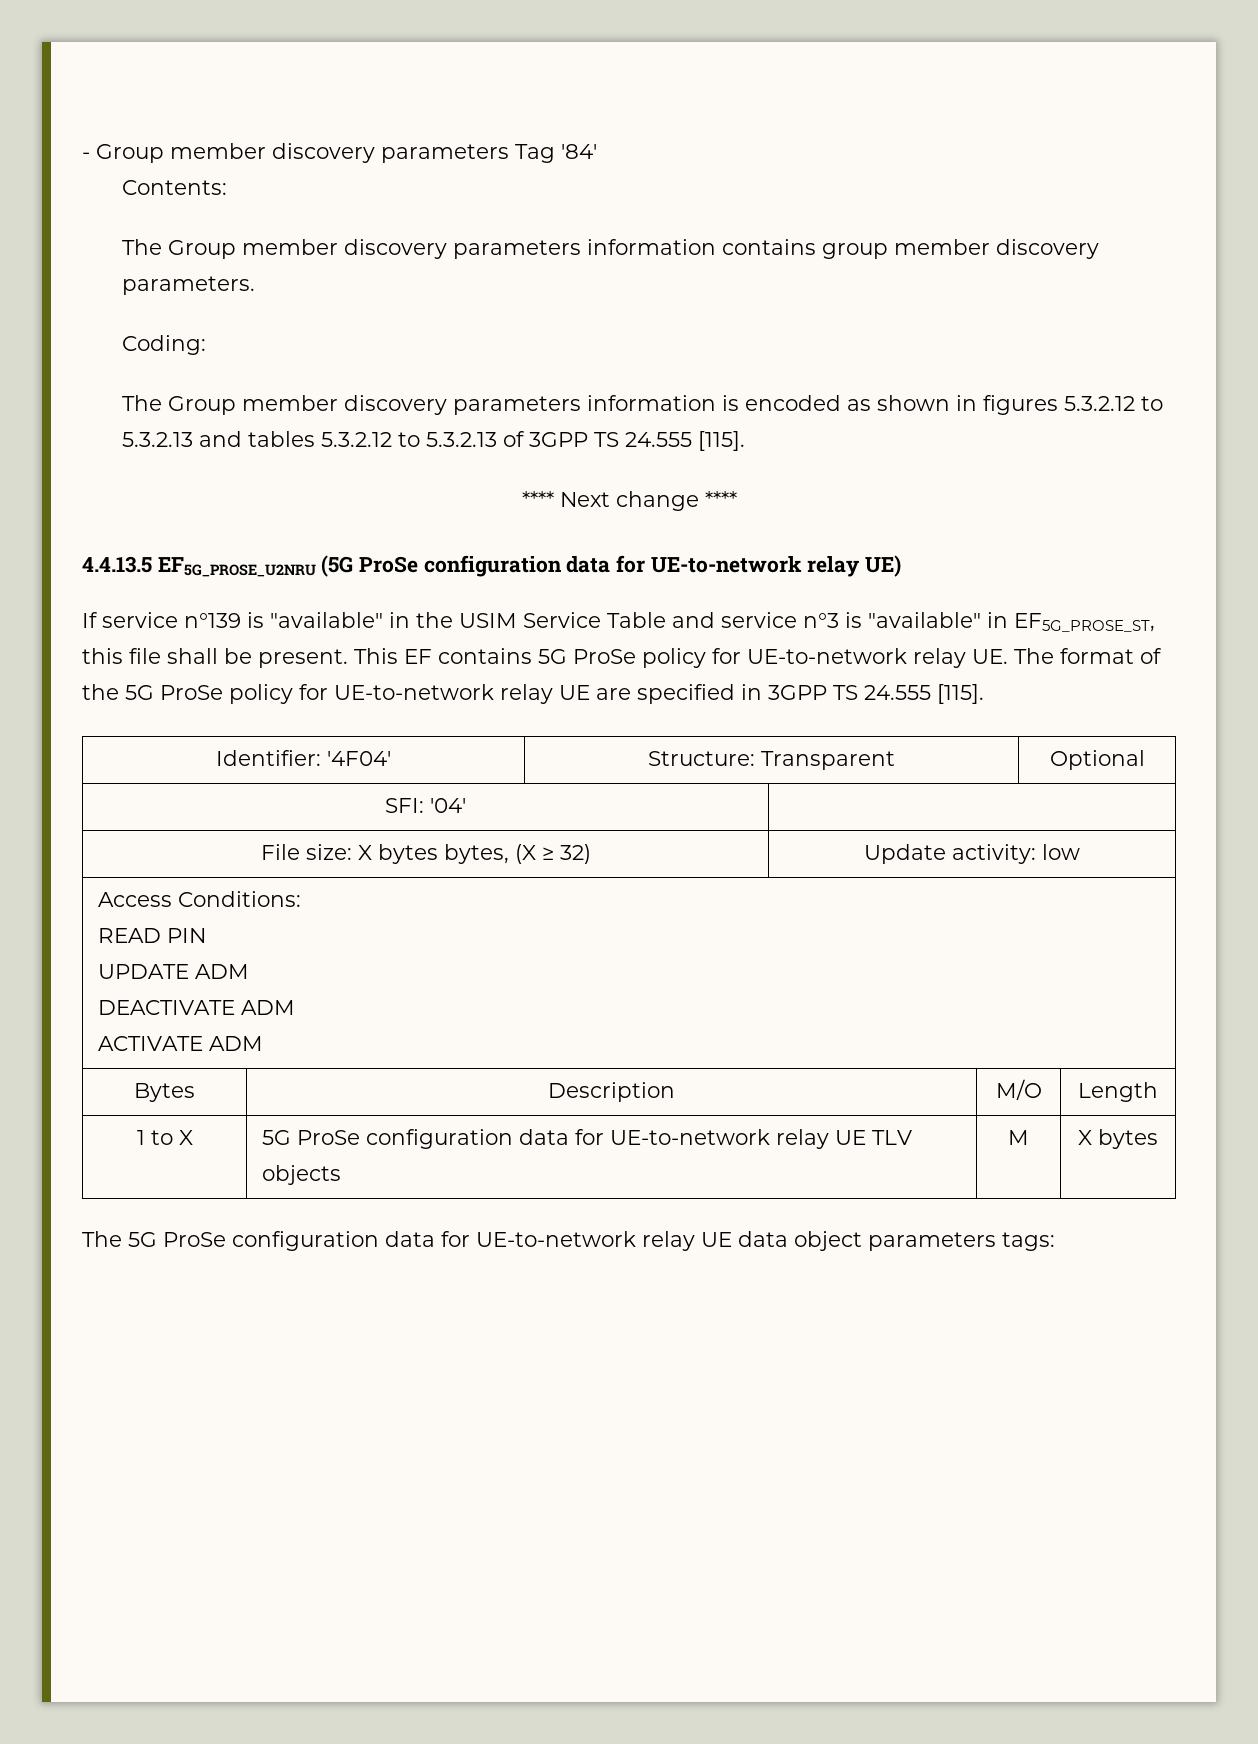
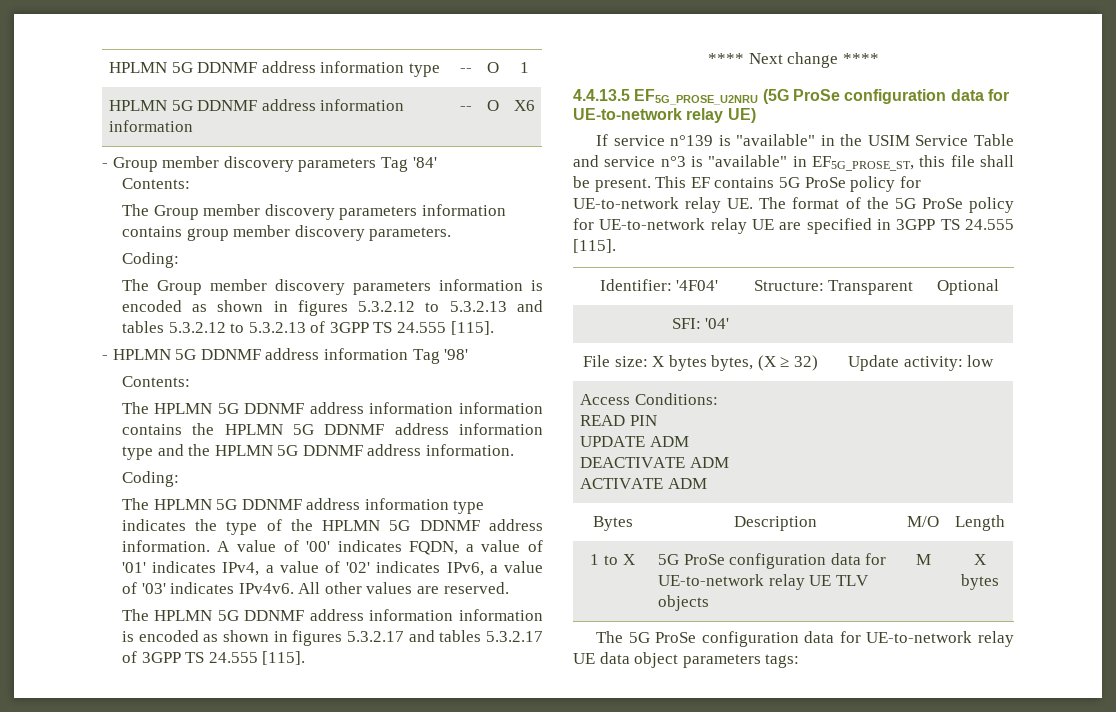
(82, 155) none -> [108,61,440,77] [460,68,472,73] [487,62,499,73] [519,62,529,73] [108,99,405,111] [108,120,193,132] [460,106,472,111] [487,100,499,111] [513,100,535,111] HPLMN 5G DDNMF address information type | -- | O | 1 // HPLMN 5G DDNMF address information information | -- | O | X6 //
(745, 441) none -> [102,348,469,364] [121,376,190,387] [121,402,543,414] [121,423,543,435] [121,444,515,460] [121,471,179,487] [121,498,485,514] [121,519,543,535] [121,540,543,555] [121,561,543,576] [121,582,509,594] [121,609,543,621] [121,630,543,646] [121,651,306,665] // - HPLMN 5G DDNMF address information Tag '98' // Contents: // The HPLMN 5G DDNMF address information information contains the HPLMN 5G DDNMF address information type and the HPLMN 5G DDNMF address information. // Coding: // The HPLMN 5G DDNMF address information type indicates the type of the HPLMN 5G DDNMF address information. A value of '00' indicates FQDN, a value of '01' indicates IPv4, a value of '02' indicates IPv6, a value of '03' indicates IPv4v6. All other values are reserved. // The HPLMN 5G DDNMF address information information is encoded as shown in figures 5.3.2.17 and tables 5.3.2.17 of 3GPP TS 24.555 [115].

